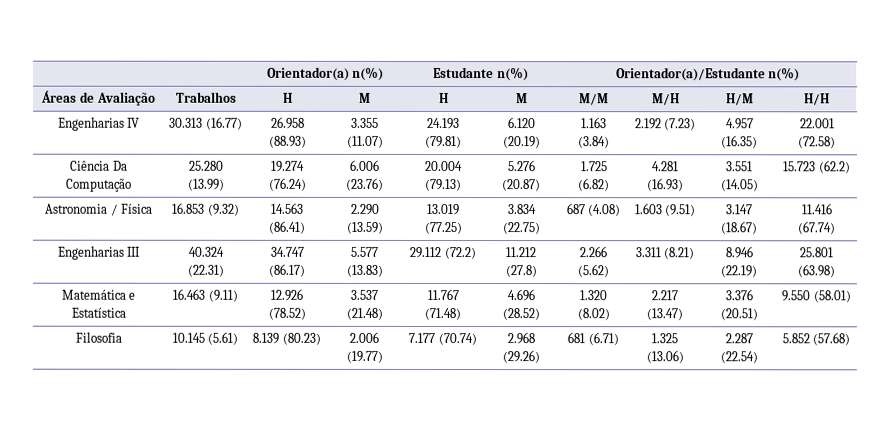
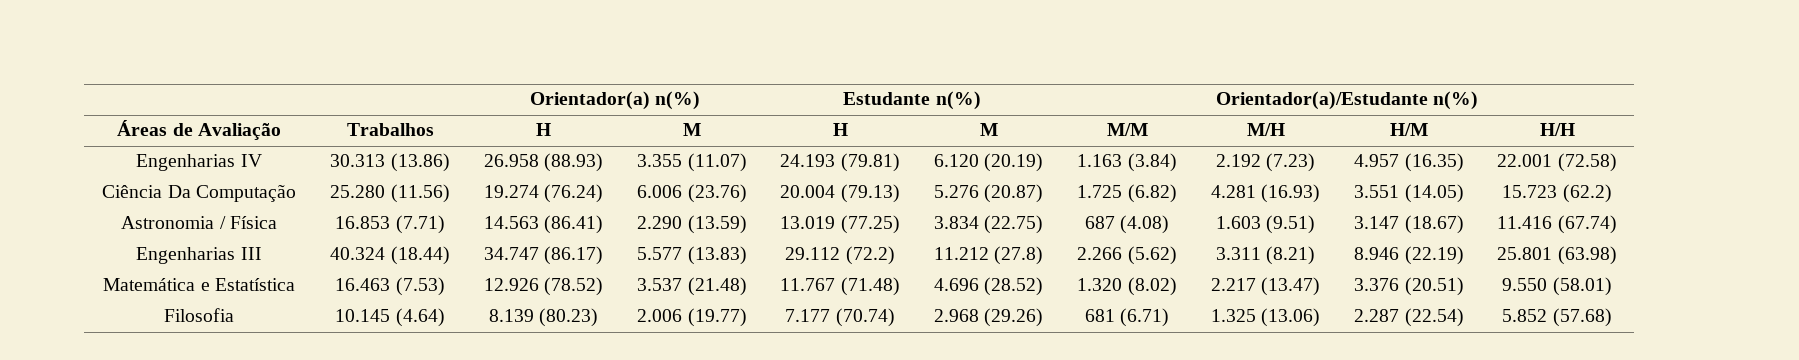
[205,116,243,130] (16.77) -> [390,153,450,172] (13.86)
[187,178,225,191] (13.99) -> [390,184,450,203] (11.56)
[207,203,240,216] (9.32) -> [395,215,445,234] (7.71)
[186,264,224,277] (22.31) -> [390,246,450,265] (18.44)
[207,289,238,302] (9.11) -> [395,277,445,296] (7.53)
[207,331,239,345] (5.61) -> [395,308,445,327] (4.64)

